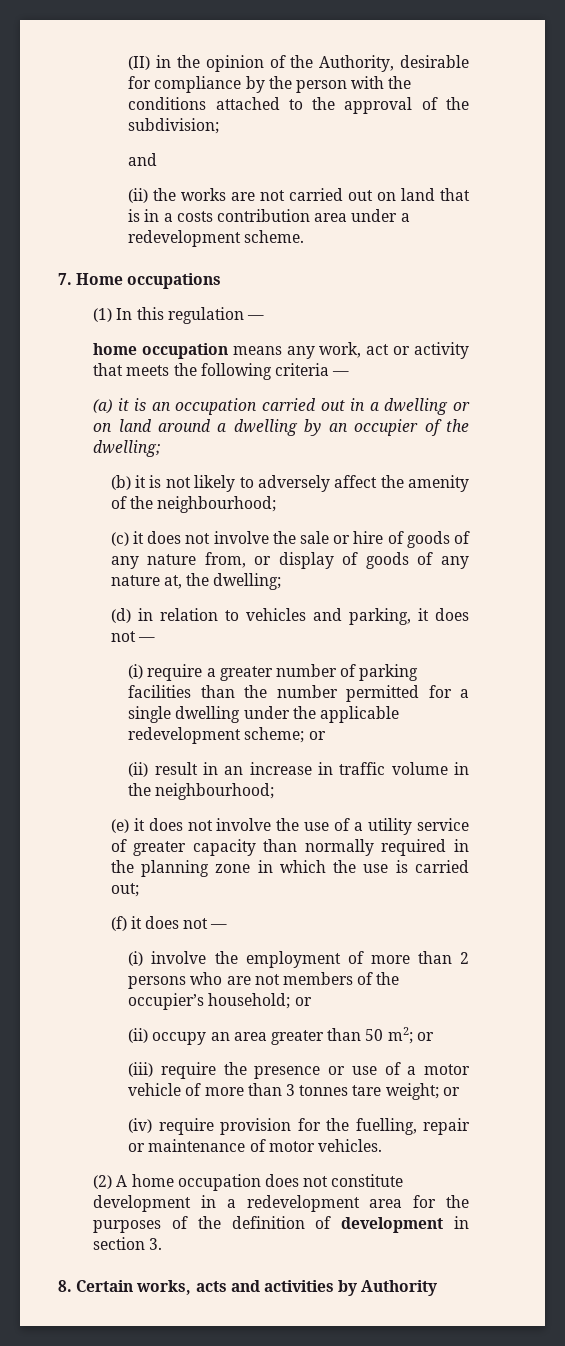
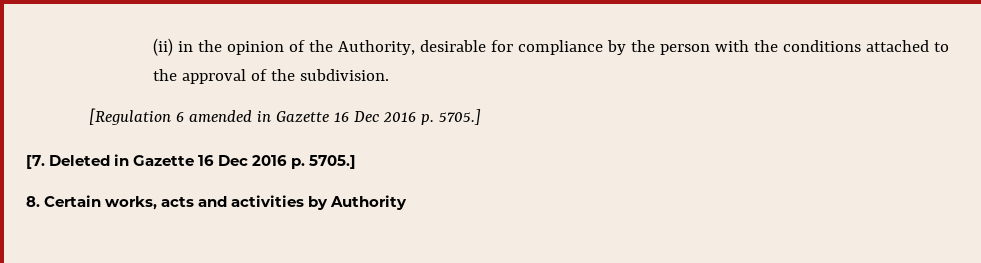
[128,56,151,70] (II) -> [152,38,173,56] (ii)
[128,118,220,134] [128,153,158,166] [128,188,470,203] [128,209,410,222] [128,230,305,247] [58,273,222,289] [93,307,264,324] [93,342,470,359] [93,363,350,380] [93,398,470,415] [93,419,469,436] [93,440,161,457] [110,475,470,492] [110,496,277,513] [110,531,470,548] [110,552,469,569] [110,573,282,590] [110,608,469,625] [110,631,155,642] [128,664,419,681] [128,685,469,702] [128,706,400,723] [128,727,326,744] [128,762,469,777] [128,783,275,800] [110,818,469,835] [110,839,469,856] [110,860,469,877] [110,883,139,897] [110,916,228,931] [128,951,469,968] [128,972,400,989] [128,993,312,1010] [128,1027,434,1045] [128,1062,471,1079] [128,1083,460,1100] [128,1118,470,1135] [128,1139,383,1152] [93,1174,404,1191] [93,1195,469,1212] [93,1216,469,1233] [93,1237,163,1250] subdivision; // and // (ii) the works are not carried out on land that is in a costs contribution area under a redevelopment scheme. // 7. Home occupations // (1) In this regulation — // home occupation means any work, act or activity that meets the following criteria — // (a) it is an occupation carried out in a dwelling or on land around a dwelling by an occupier of the dwelling; // (b) it is not likely to adversely affect the amenity of the neighbourhood; // (c) it does not involve the sale or hire of goods of any nature from, or display of goods of any nature at, the dwelling; // (d) in relation to vehicles and parking, it does not — // (i) require a greater number of parking facilities than the number permitted for a single dwelling under the applicable redevelopment scheme; or // (ii) result in an increase in traffic volume in the neighbourhood; // (e) it does not involve the use of a utility service of greater capacity than normally required in the planning zone in which the use is carried out; // (f) it does not — // (i) involve the employment of more than 2 persons who are not members of the occupier’s household; or // (ii) occupy an area greater than 50 m2; or // (iii) require the presence or use of a motor vehicle of more than 3 tonnes tare weight; or // (iv) require provision for the fuelling, repair or maintenance of motor vehicles. // (2) A home occupation does not constitute development in a redevelopment area for the purposes of the definition of development in section 3. -> [299,69,389,81] [89,108,482,125] [26,154,357,169] subdivision. // [Regulation 6 amended in Gazette 16 Dec 2016 p. 5705.] // [7. Deleted in Gazette 16 Dec 2016 p. 5705.]

